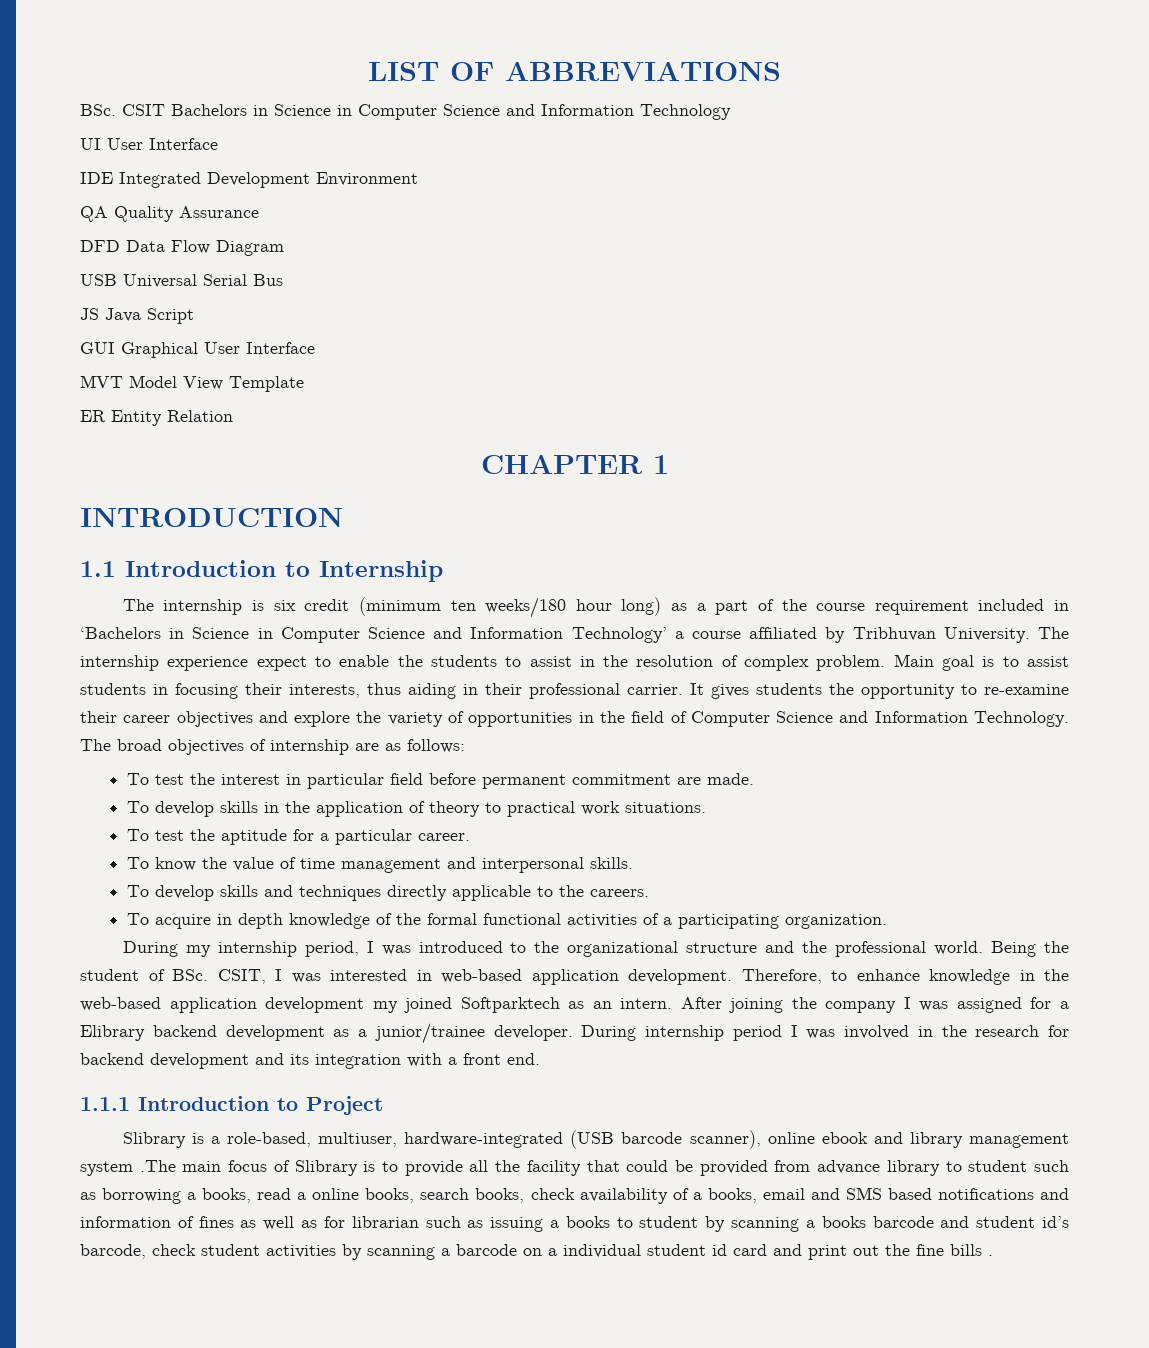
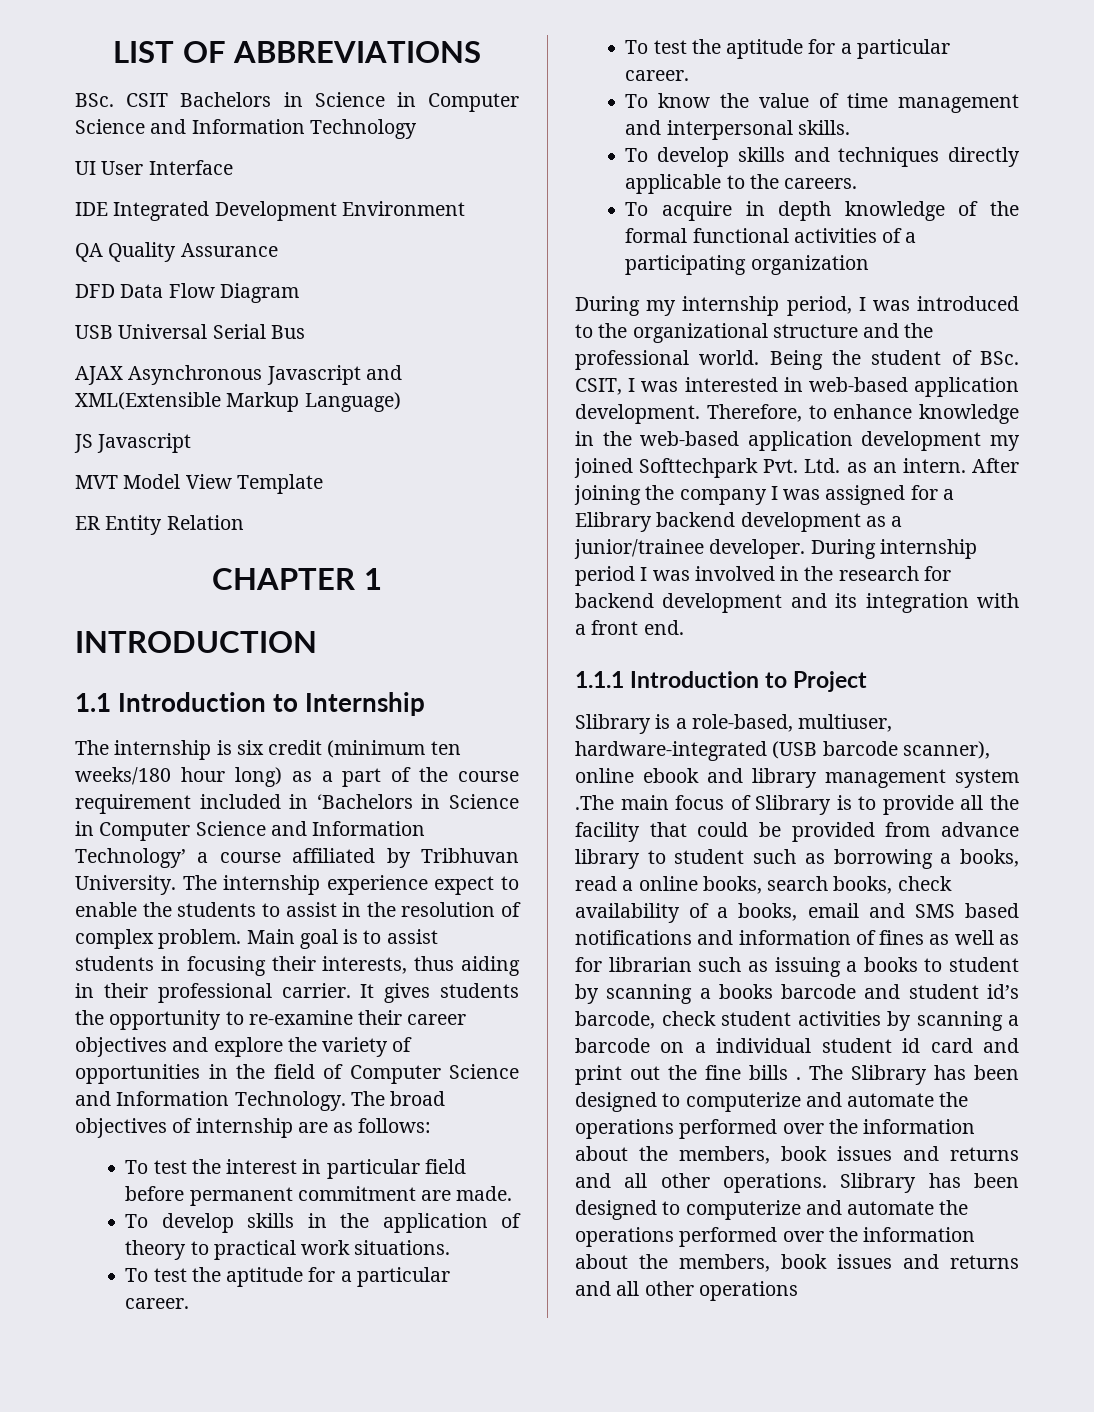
[80,308,194,324] [80,342,315,358] JS Java Script // GUI Graphical User Interface -> [75,365,402,385] [75,392,401,412] [74,433,192,453] AJAX Asynchronous Javascript and XML(Extensible Markup Language) // JS Javascript
(470, 837) none -> [625,39,950,59] [625,70,690,81] // To test the aptitude for a particular career.
[784,914,887,929] organization. -> [750,255,869,275] organization
[460,997,560,1013] Softparktech -> [639,458,841,478] Softtechpark Pvt. Ltd.
(993, 1255) none -> [809,1065,1019,1085] [575,1092,969,1112] [575,1119,976,1139] [575,1146,1019,1164] [575,1173,1019,1193] [575,1200,969,1220] [575,1227,976,1247] [575,1254,1019,1272] [575,1281,798,1301] The Slibrary has been designed to computerize and automate the operations performed over the information about the members, book issues and returns and all other operations. Slibrary has been designed to computerize and automate the operations performed over the information about the members, book issues and returns and all other operations

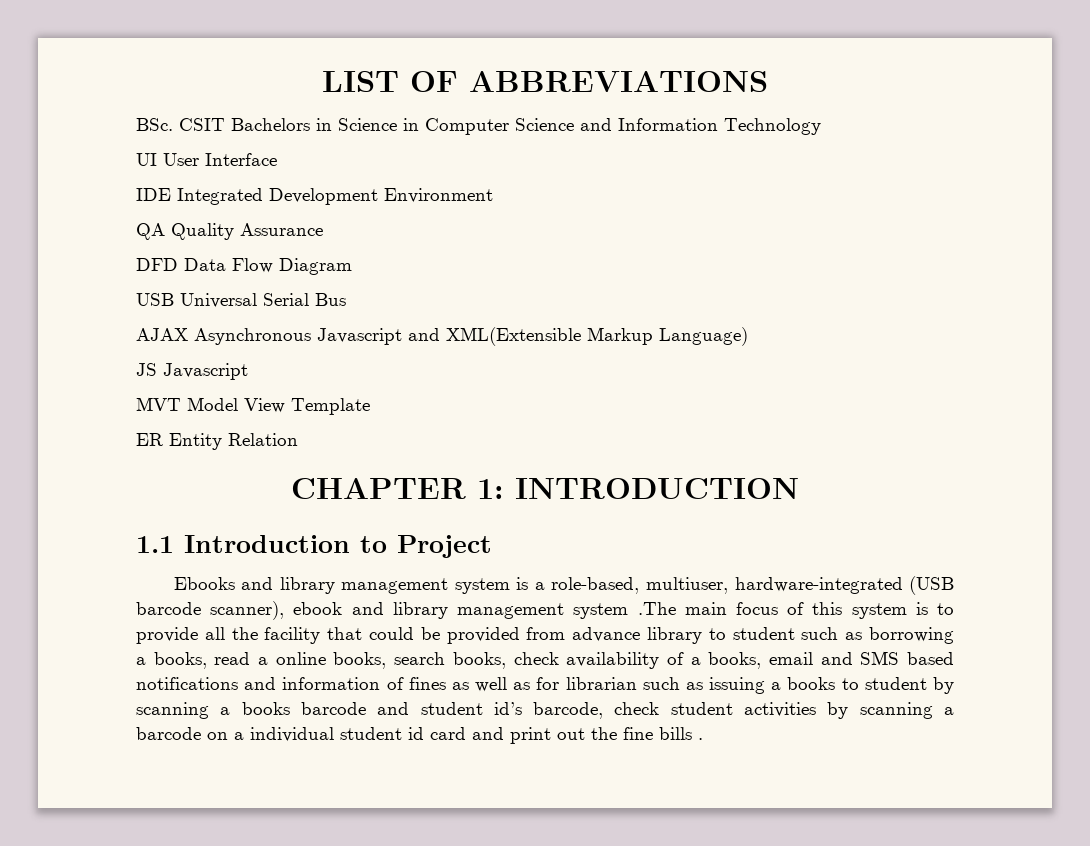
[363,568,382,590] 1 // -> [477,479,504,499] 1:
[305,692,426,716] [75,740,461,760] [75,767,519,787] [75,794,519,814] [75,821,426,841] [75,848,519,868] [75,875,519,895] [75,902,521,917] [75,929,438,949] [75,956,520,976] [75,983,519,1003] [75,1010,467,1030] [75,1037,413,1057] [75,1064,519,1084] [75,1091,446,1111] [75,1118,432,1138] [125,1159,466,1179] [125,1186,513,1206] [125,1213,521,1233] [125,1240,451,1260] [125,1267,450,1287] [125,1298,190,1309] [625,39,950,59] [625,70,690,81] [625,93,1019,113] [625,120,850,140] [625,147,1020,167] [625,174,858,194] [625,201,1019,221] [625,228,917,243] [625,255,869,275] [575,296,1019,316] [575,323,934,343] [575,350,1019,370] [575,377,1019,397] [575,404,1019,424] [575,431,1020,451] [574,458,1020,478] [574,485,954,505] [575,512,903,532] [574,539,977,559] [575,566,951,586] [575,593,1019,613] [575,620,684,635] [575,671,868,692] [575,714,651,734] Internship // The internship is six credit (minimum ten weeks/180 hour long) as a part of the course requirement included in ‘Bachelors in Science in Computer Science and Information Technology’ a course affiliated by Tribhuvan University. The internship experience expect to enable the students to assist in the resolution of complex problem. Main goal is to assist students in focusing their interests, thus aiding in their professional carrier. It gives students the opportunity to re-examine their career objectives and explore the variety of opportunities in the field of Computer Science and Information Technology. The broad objectives of internship are as follows: // To test the interest in particular field before permanent commitment are made. // To develop skills in the application of theory to practical work situations. // To test the aptitude for a particular career. // To test the aptitude for a particular career. // To know the value of time management and interpersonal skills. // To develop skills and techniques directly applicable to the careers. // To acquire in depth knowledge of the formal functional activities of a participating organization // During my internship period, I was introduced to the organizational structure and the professional world. Being the student of BSc. CSIT, I was interested in web-based application development. Therefore, to enhance knowledge in the web-based application development my joined Softtechpark Pvt. Ltd. as an intern. After joining the company I was assigned for a Elibrary backend development as a junior/trainee developer. During internship period I was involved in the research for backend development and its integration with a front end. // 1.1.1 Introduction to Project // Slibrary -> [397,535,492,558] [173,577,510,594] Project // Ebooks and library management system
[575,768,634,783] online -> (285, 610) none
[755,795,832,815] Slibrary -> [812,602,907,619] this system
[809,1065,1019,1085] [575,1092,969,1112] [575,1119,976,1139] [575,1146,1019,1164] [575,1173,1019,1193] [575,1200,969,1220] [575,1227,976,1247] [575,1254,1019,1272] [575,1281,798,1301] The Slibrary has been designed to computerize and automate the operations performed over the information about the members, book issues and returns and all other operations. Slibrary has been designed to computerize and automate the operations performed over the information about the members, book issues and returns and all other operations -> (703, 739) none

